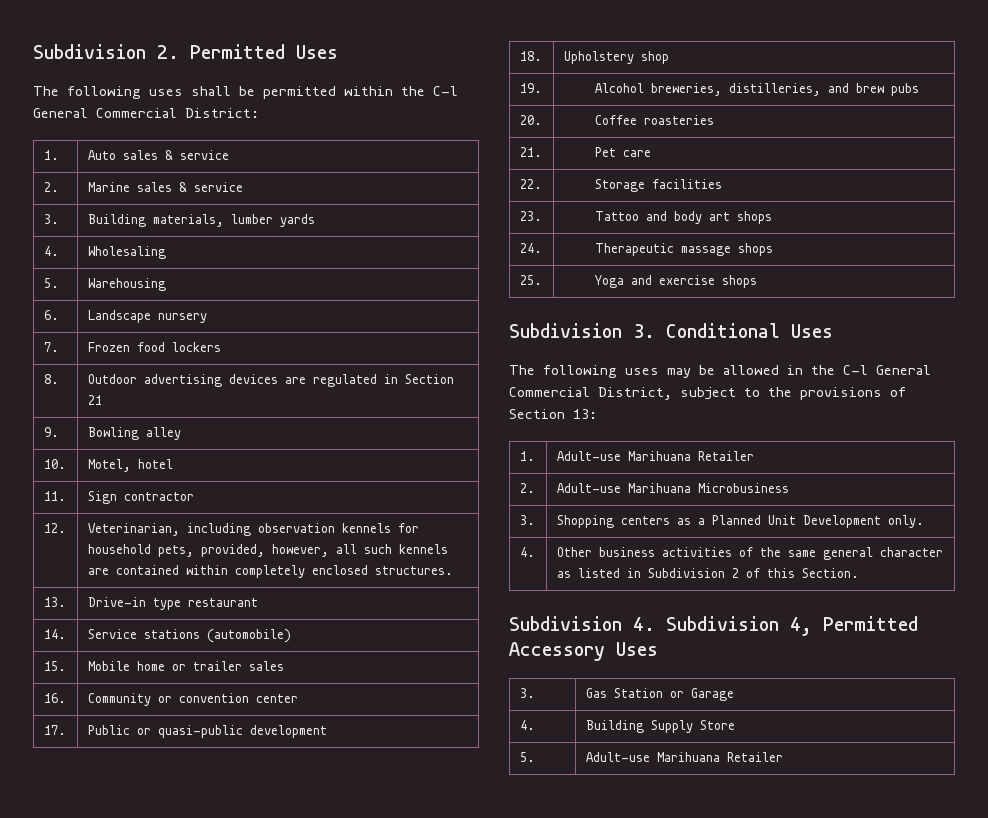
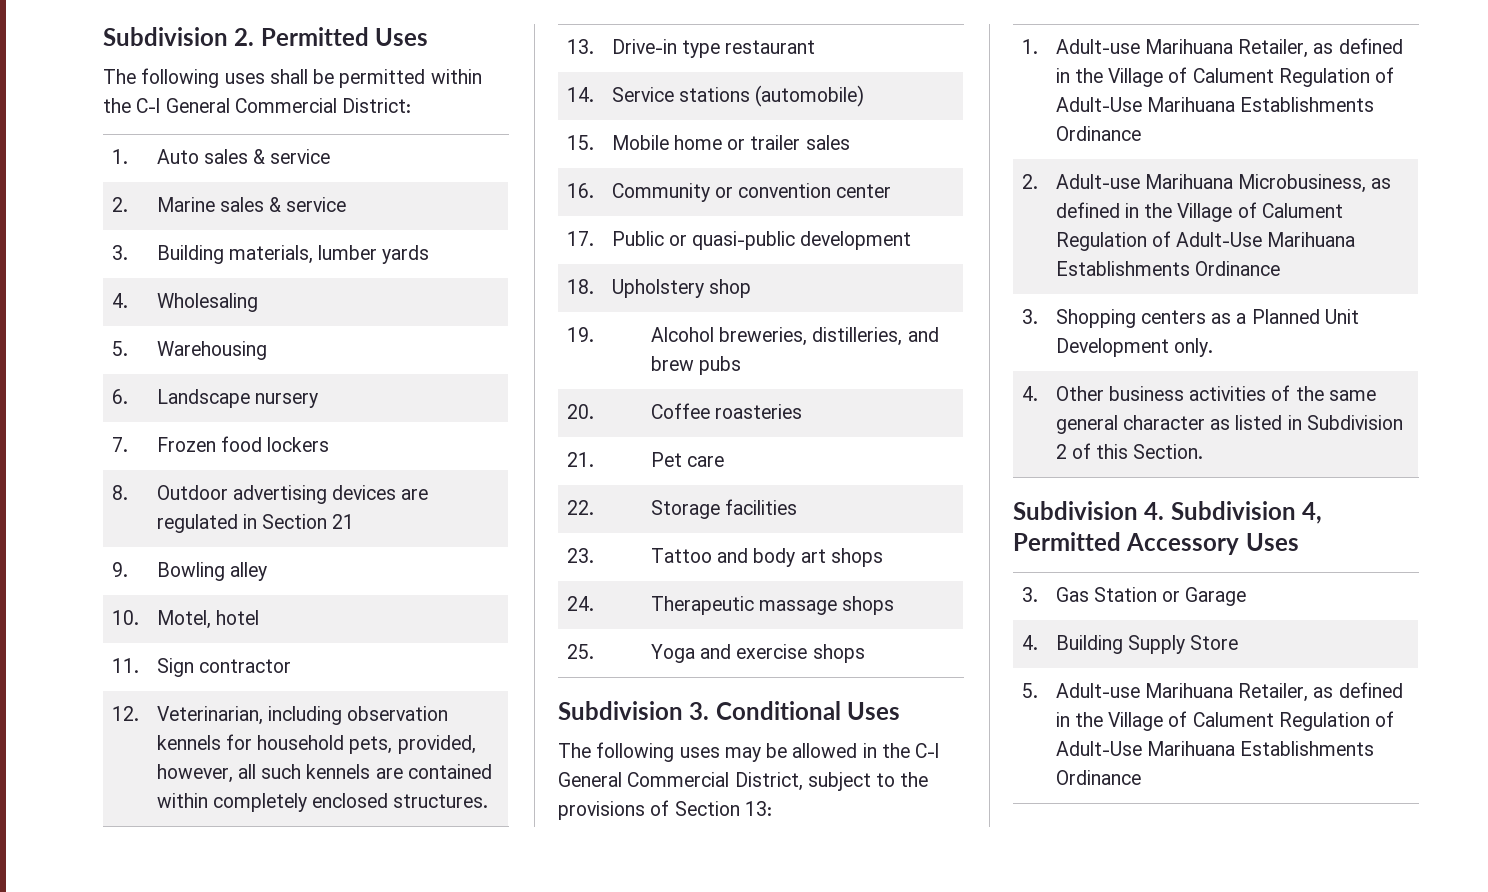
[697,451,754,461] [519,483,535,493] [556,483,789,493] Retailer // 2. | Adult-use Marihuana Microbusiness -> [1238,38,1403,58] [1055,67,1395,87] [1055,97,1375,112] [1055,126,1141,141] [1021,174,1038,189] [1055,174,1392,193] [1055,202,1343,222] [1055,231,1356,251] [1055,261,1280,276] Retailer, as defined in the Village of Calument Regulation of Adult-Use Marihuana Establishments Ordinance // 2. | Adult-use Marihuana Microbusiness, as defined in the Village of Calument Regulation of Adult-Use Marihuana Establishments Ordinance
[726,752,783,762] Retailer -> [1238,682,1403,702] [1055,711,1395,731] [1055,741,1375,756] [1055,770,1141,785] Retailer, as defined in the Village of Calument Regulation of Adult-Use Marihuana Establishments Ordinance

